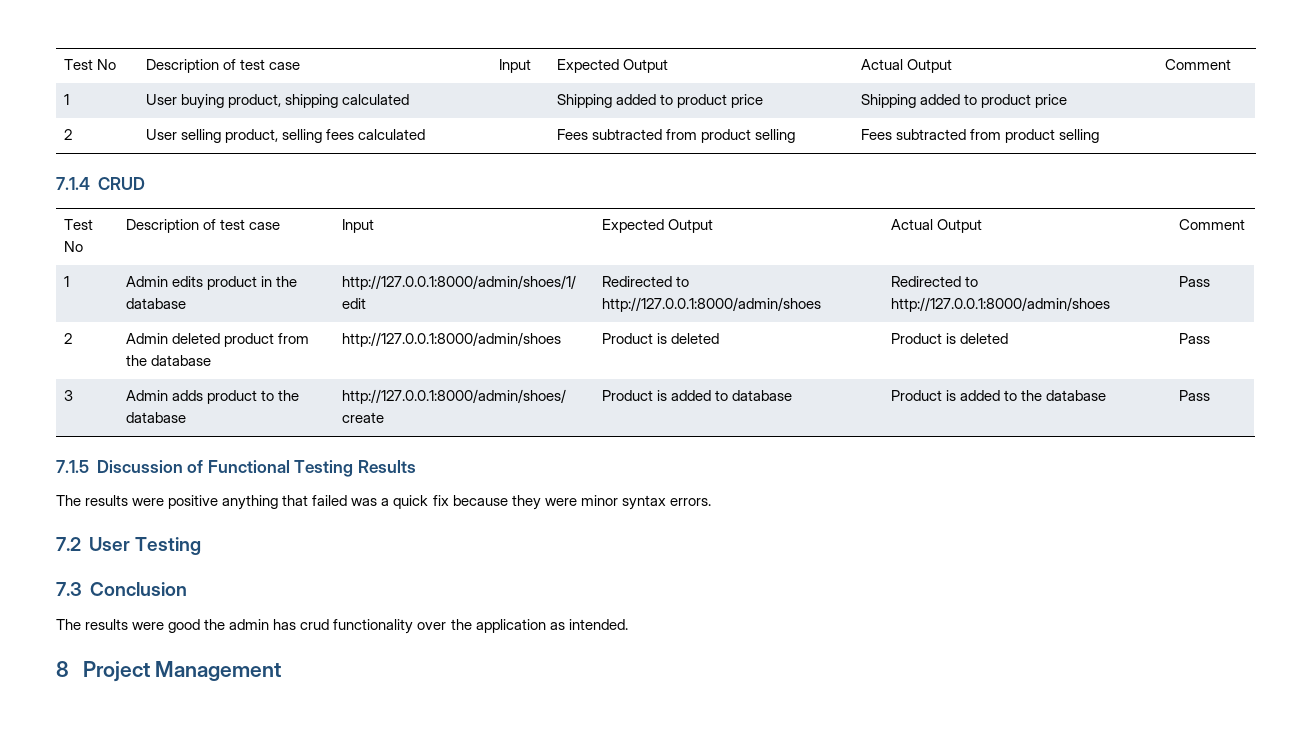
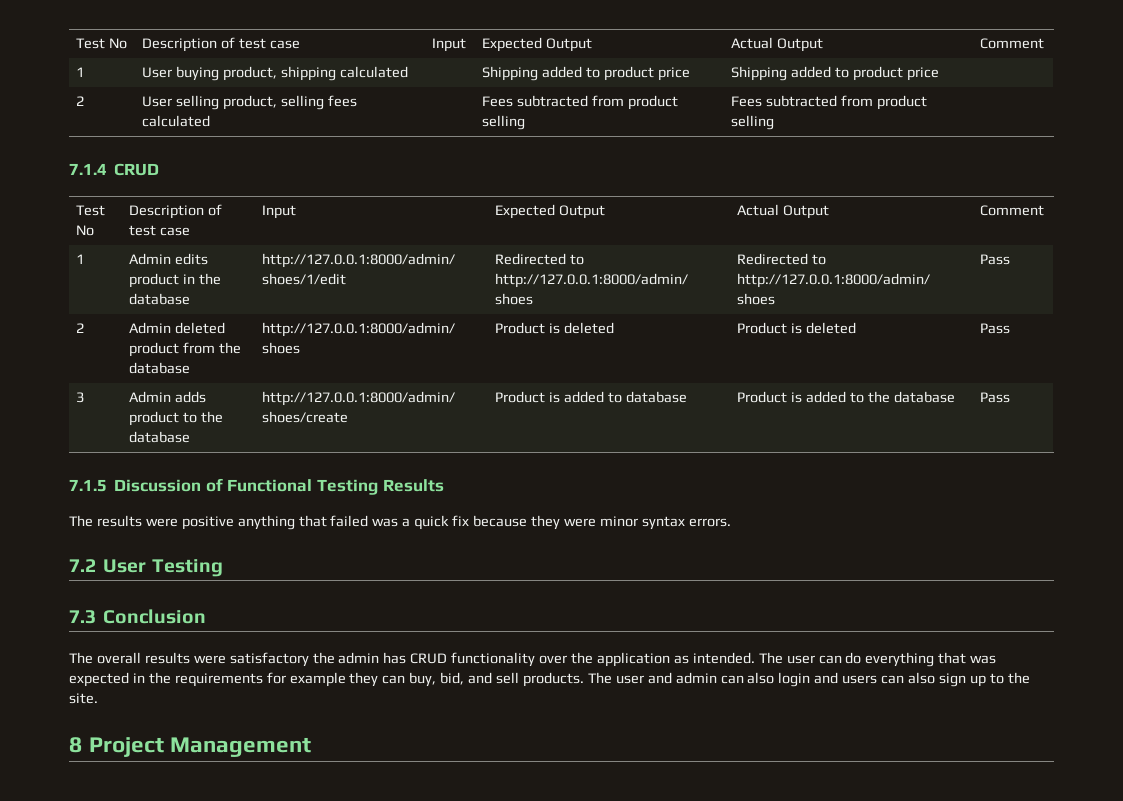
[85,619,201,633] results were good -> [96,652,309,667] overall results were satisfactory
[300,619,330,630] crud -> [410,653,448,664] CRUD
(628, 624) none -> [758,652,997,667] [69,672,1030,687] [69,693,98,704] The user can do everything that was expected in the requirements for example they can buy, bid, and sell products. The user and admin can also login and users can also sign up to the site.

